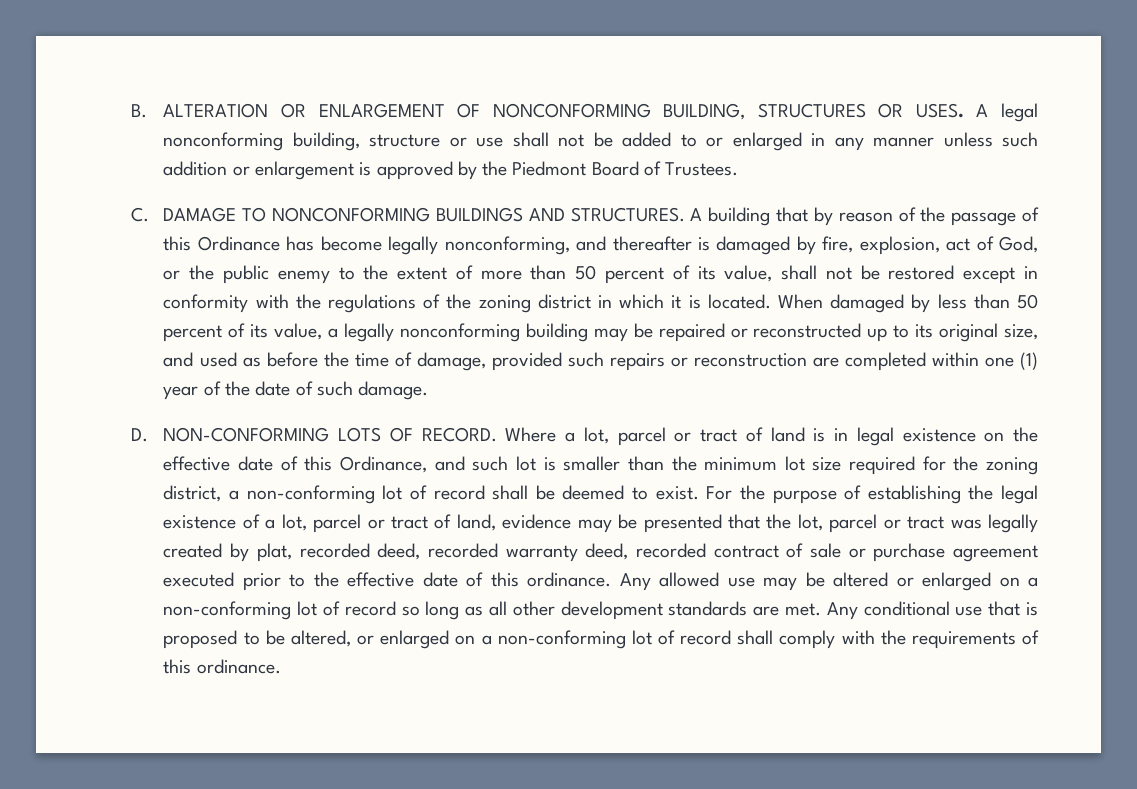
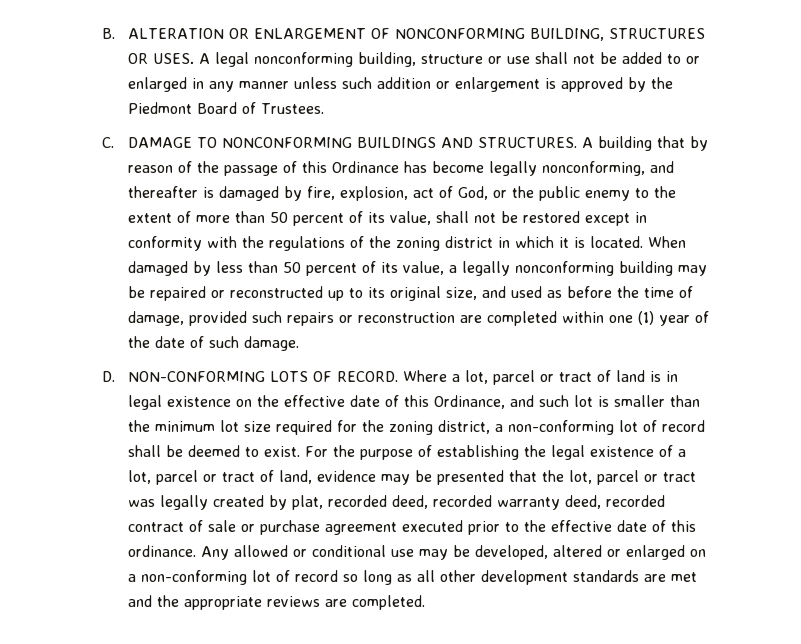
(720, 579) none -> [293,545,387,557] or conditional
(825, 579) none -> [475,545,549,560] developed,
[785,601,1039,620] [163,630,1040,649] [163,659,281,674] met. Any conditional use that is proposed to be altered, or enlarged on a non-conforming lot of record shall comply with the requirements of this ordinance. -> [671,572,698,582] [128,595,426,610] met and the appropriate reviews are completed.

